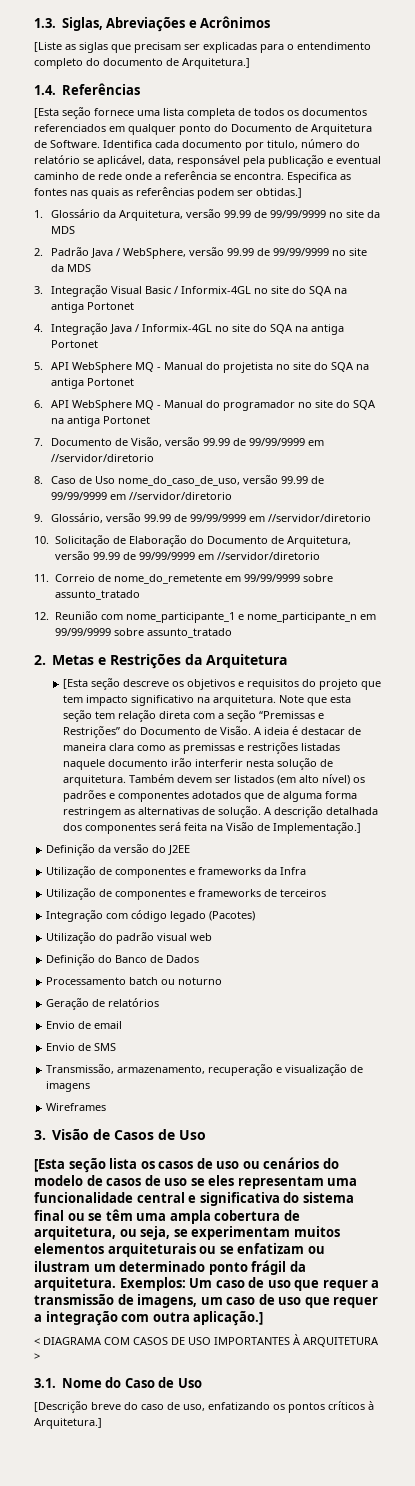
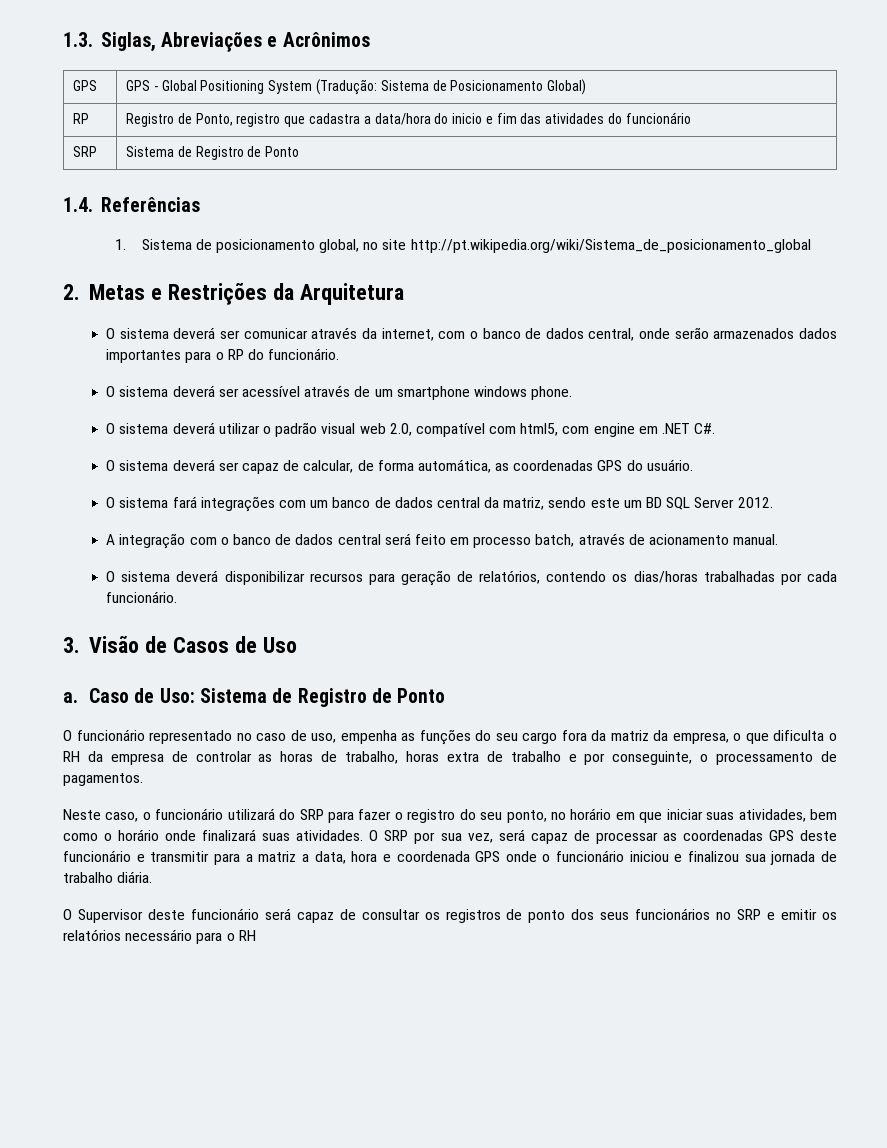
[34,42,371,53] [34,58,250,69] [34,83,140,95] [34,107,367,119] [34,124,372,135] [34,139,360,151] [34,155,381,167] [34,171,351,183] [34,187,302,199] [34,209,380,221] [50,226,75,234] [34,247,367,259] [50,264,91,272] [34,285,347,297] [50,302,134,313] [34,323,344,335] [50,340,98,348] [34,362,369,373] [50,378,134,389] [34,400,376,411] [50,416,150,427] [34,437,324,447] [50,454,154,462] [34,475,324,486] [50,492,232,500] [34,513,371,523] [34,535,351,547] [54,551,320,560] [34,574,333,584] [54,590,140,600] [34,611,376,623] [54,628,232,638] // [Liste as siglas que precisam ser explicadas para o entendimento completo do documento de Arquitetura.] // 1.4. Referências // [Esta seção fornece uma lista completa de todos os documentos referenciados em qualquer ponto do Documento de Arquitetura de Software. Identifica cada documento por titulo, número do relatório se aplicável, data, responsável pela publicação e eventual caminho de rede onde a referência se encontra. Especifica as fontes nas quais as referências podem ser obtidas.] // 1. Glossário da Arquitetura, versão 99.99 de 99/99/9999 no site da MDS // 2. Padrão Java / WebSphere, versão 99.99 de 99/99/9999 no site da MDS // 3. Integração Visual Basic / Informix-4GL no site do SQA na antiga Portonet // 4. Integração Java / Informix-4GL no site do SQA na antiga Portonet // 5. API WebSphere MQ - Manual do projetista no site do SQA na antiga Portonet // 6. API WebSphere MQ - Manual do programador no site do SQA na antiga Portonet // 7. Documento de Visão, versão 99.99 de 99/99/9999 em //servidor/diretorio // 8. Caso de Uso nome_do_caso_de_uso, versão 99.99 de 99/99/9999 em //servidor/diretorio // 9. Glossário, versão 99.99 de 99/99/9999 em //servidor/diretorio // 10. Solicitação de Elaboração do Documento de Arquitetura, versão 99.99 de 99/99/9999 em //servidor/diretorio // 11. Correio de nome_do_remetente em 99/99/9999 sobre assunto_tratado // 12. Reunião com nome_participante_1 e nome_participante_n em 99/99/9999 sobre assunto_tratado -> [73,80,98,91] [126,79,587,95] [73,113,90,124] [126,112,691,127] [73,146,98,157] [126,146,300,160] [63,197,200,212] [115,239,811,253] // GPS | GPS - Global Positioning System (Tradução: Sistema de Posicionamento Global) // RP | Registro de Ponto, registro que cadastra a data/hora do inicio e fim das atividades do funcionário // SRP | Sistema de Registro de Ponto // 1.4. Referências // 1. Sistema de posicionamento global, no site http://pt.wikipedia.org/wiki/Sistema_de_posicionamento_global
[62,678,381,690] [62,695,351,706] [62,710,324,722] [62,726,361,738] [62,742,340,754] [62,758,333,770] [62,774,365,786] [62,790,357,802] [62,806,378,818] [62,822,361,834] [46,844,191,856] [46,866,307,878] [46,888,327,900] [46,910,256,922] [46,932,213,944] [46,954,200,966] [46,977,223,985] [46,998,160,1010] [46,1021,123,1029] [46,1043,117,1051] [46,1064,364,1076] [46,1081,91,1092] [46,1103,107,1111] [Esta seção descreve os objetivos e requisitos do projeto que tem impacto significativo na arquitetura. Note que esta seção tem relação direta com a seção “Premissas e Restrições” do Documento de Visão. A ideia é destacar de maneira clara como as premissas e restrições listadas naquele documento irão interferir nesta solução de arquitetura. Também devem ser listados (em alto nível) os padrões e componentes adotados que de alguma forma restringem as alternativas de solução. A descrição detalhada dos componentes será feita na Visão de Implementação.] // Definição da versão do J2EE // Utilização de componentes e frameworks da Infra // Utilização de componentes e frameworks de terceiros // Integração com código legado (Pacotes) // Utilização do padrão visual web // Definição do Banco de Dados // Processamento batch ou noturno // Geração de relatórios // Envio de email // Envio de SMS // Transmissão, armazenamento, recuperação e visualização de imagens // Wireframes -> [106,327,838,341] [106,348,340,363] [106,385,573,400] [106,422,716,437] [106,459,693,474] [106,496,773,512] [106,533,779,549] [106,570,838,586] [106,591,178,603] O sistema deverá ser comunicar através da internet, com o banco de dados central, onde serão armazenados dados importantes para o RP do funcionário. // O sistema deverá ser acessível através de um smartphone windows phone. // O sistema deverá utilizar o padrão visual web 2.0, compatível com html5, com engine em .NET C#. // O sistema deverá ser capaz de calcular, de forma automática, as coordenadas GPS do usuário. // O sistema fará integrações com um banco de dados central da matriz, sendo este um BD SQL Server 2012. // A integração com o banco de dados central será feito em processo batch, através de acionamento manual. // O sistema deverá disponibilizar recursos para geração de relatórios, contendo os dias/horas trabalhadas por cada funcionário.
[34,1157,339,1173] [34,1175,358,1189] [34,1192,354,1206] [34,1209,300,1224] [34,1226,340,1240] [34,1243,325,1257] [34,1260,306,1275] [34,1277,380,1291] [34,1294,379,1308] [34,1311,264,1326] [34,1334,379,1347] [34,1353,40,1360] [34,1377,202,1388] [34,1401,374,1413] [34,1418,102,1429] [Esta seção lista os casos de uso ou cenários do modelo de casos de uso se eles representam uma funcionalidade central e significativa do sistema final ou se têm uma ampla cobertura de arquitetura, ou seja, se experimentam muitos elementos arquiteturais ou se enfatizam ou ilustram um determinado ponto frágil da arquitetura. Exemplos: Um caso de uso que requer a transmissão de imagens, um caso de uso que requer a integração com outra aplicação.] // < DIAGRAMA COM CASOS DE USO IMPORTANTES À ARQUITETURA > // 3.1. Nome do Caso de Uso // [Descrição breve do caso de uso, enfatizando os pontos críticos à Arquitetura.] -> [63,688,446,707] [63,729,837,745] [63,751,838,765] [63,773,143,786] [63,808,838,823] [63,829,838,844] [63,850,837,865] [63,871,153,883] [63,908,837,923] [63,929,256,944] a. Caso de Uso: Sistema de Registro de Ponto // O funcionário representado no caso de uso, empenha as funções do seu cargo fora da matriz da empresa, o que dificulta o RH da empresa de controlar as horas de trabalho, horas extra de trabalho e por conseguinte, o processamento de pagamentos. // Neste caso, o funcionário utilizará do SRP para fazer o registro do seu ponto, no horário em que iniciar suas atividades, bem como o horário onde finalizará suas atividades. O SRP por sua vez, será capaz de processar as coordenadas GPS deste funcionário e transmitir para a matriz a data, hora e coordenada GPS onde o funcionário iniciou e finalizou sua jornada de trabalho diária. // O Supervisor deste funcionário será capaz de consultar os registros de ponto dos seus funcionários no SRP e emitir os relatórios necessário para o RH

